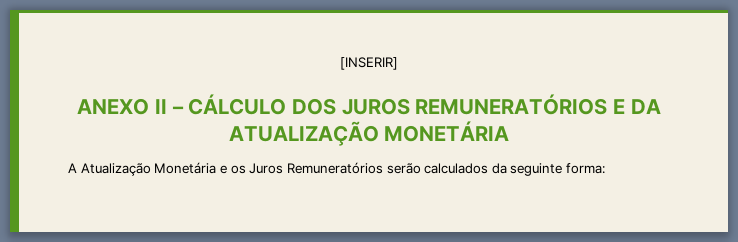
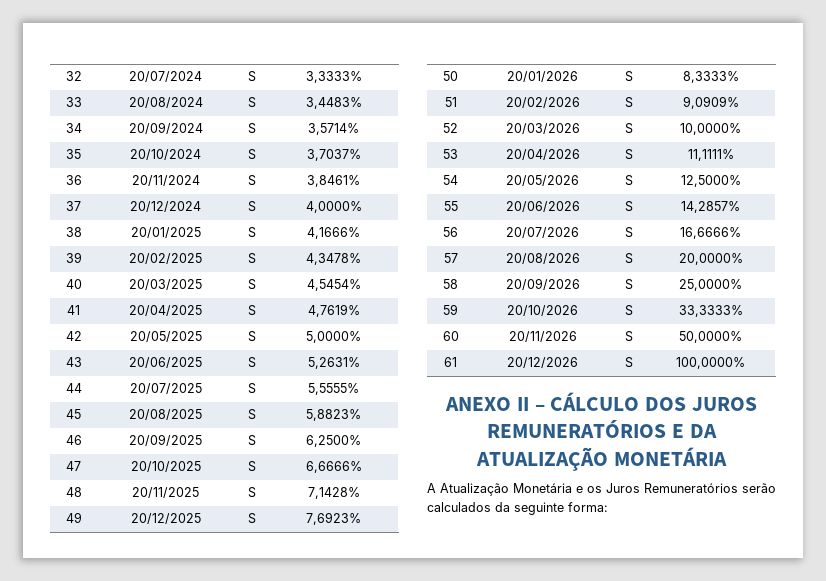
[340,57,398,70] [INSERIR] -> [65,71,82,81] [129,71,202,82] [247,71,256,82] [305,71,362,83] [65,97,82,107] [128,97,203,108] [247,97,256,108] [305,97,362,109] [65,123,82,133] [128,122,203,134] [247,123,256,134] [308,123,359,135] [66,149,81,159] [130,149,201,160] [247,149,256,160] [306,149,361,161] [65,175,82,185] [131,175,200,186] [247,175,256,186] [307,175,360,187] [66,201,81,211] [130,201,201,212] [247,201,256,212] [305,201,362,213] [65,227,82,237] [130,227,201,238] [247,227,256,238] [307,227,360,239] [65,252,82,263] [129,253,202,264] [247,253,256,264] [306,253,361,265] [65,279,82,289] [129,279,202,290] [247,279,256,290] [306,279,361,291] [67,305,80,315] [129,305,202,316] [247,305,256,316] [307,304,360,317] [65,331,82,341] [129,331,202,342] [247,331,256,342] [306,331,361,343] [65,357,82,367] [129,357,202,368] [247,357,256,368] [307,357,360,369] [65,383,82,393] [129,383,202,394] [247,383,256,394] [308,383,359,395] [66,409,81,419] [129,409,202,420] [247,409,256,420] [306,409,361,421] [65,435,82,445] [129,434,202,446] [247,435,256,446] [306,435,361,447] [66,461,81,471] [130,461,201,472] [247,461,256,472] [305,461,362,473] [65,487,82,497] [132,487,199,498] [247,487,256,498] [307,487,360,499] [65,512,82,523] [130,513,201,524] [247,513,256,524] [306,512,361,525] [443,71,458,81] [507,71,578,82] [624,71,633,82] [682,71,739,83] [444,97,457,107] [505,97,580,108] [624,97,633,108] [682,96,739,109] [443,123,458,133] [505,123,580,134] [624,123,633,134] [680,123,741,135] [443,149,458,159] [505,149,580,160] [624,149,633,160] [687,149,734,161] [443,175,458,185] [506,175,579,186] [624,175,633,186] [680,175,741,187] [443,201,458,211] [505,201,580,212] [624,201,633,212] [681,201,740,213] [443,227,458,237] [506,227,579,238] [624,227,633,238] [680,227,741,239] [443,253,458,263] [505,253,580,264] [624,253,633,264] [678,253,743,265] [443,279,458,289] [505,278,580,290] [624,279,633,290] [679,279,742,291] [443,304,458,315] [507,305,578,316] [624,305,633,316] [678,305,743,317] [442,331,459,341] [508,331,577,342] [624,331,633,342] [679,331,742,343] [444,357,457,367] [507,357,578,368] [624,357,633,368] [676,357,745,369] 32 | 20/07/2024 | S | 3,3333% // 33 | 20/08/2024 | S | 3,4483% // 34 | 20/09/2024 | S | 3,5714% // 35 | 20/10/2024 | S | 3,7037% // 36 | 20/11/2024 | S | 3,8461% // 37 | 20/12/2024 | S | 4,0000% // 38 | 20/01/2025 | S | 4,1666% // 39 | 20/02/2025 | S | 4,3478% // 40 | 20/03/2025 | S | 4,5454% // 41 | 20/04/2025 | S | 4,7619% // 42 | 20/05/2025 | S | 5,0000% // 43 | 20/06/2025 | S | 5,2631% // 44 | 20/07/2025 | S | 5,5555% // 45 | 20/08/2025 | S | 5,8823% // 46 | 20/09/2025 | S | 6,2500% // 47 | 20/10/2025 | S | 6,6666% // 48 | 20/11/2025 | S | 7,1428% // 49 | 20/12/2025 | S | 7,6923% // 50 | 20/01/2026 | S | 8,3333% // 51 | 20/02/2026 | S | 9,0909% // 52 | 20/03/2026 | S | 10,0000% // 53 | 20/04/2026 | S | 11,1111% // 54 | 20/05/2026 | S | 12,5000% // 55 | 20/06/2026 | S | 14,2857% // 56 | 20/07/2026 | S | 16,6666% // 57 | 20/08/2026 | S | 20,0000% // 58 | 20/09/2026 | S | 25,0000% // 59 | 20/10/2026 | S | 33,3333% // 60 | 20/11/2026 | S | 50,0000% // 61 | 20/12/2026 | S | 100,0000%

